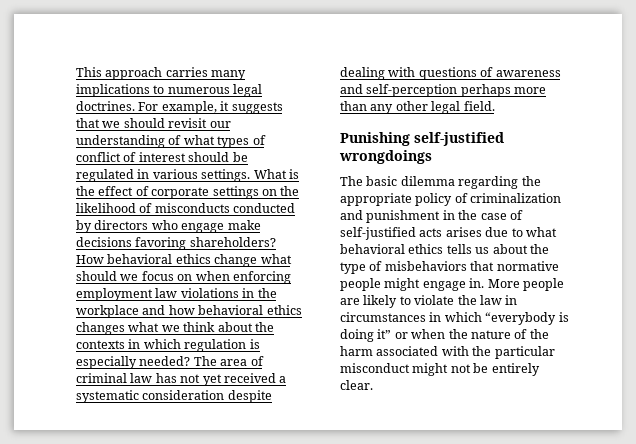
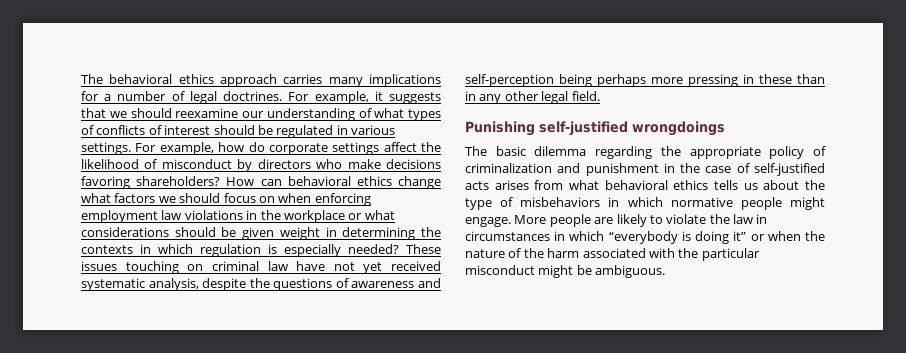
[76,67,102,77] This -> [81,74,214,84] The behavioral ethics
[153,85,230,94] to numerous -> [81,91,185,101] for a number of
[168,118,208,128] revisit -> [175,108,239,118] reexamine
[76,152,121,162] conflict -> [96,125,146,135] conflicts
[253,169,299,179] [76,186,149,196] What is the effect of -> [135,142,265,155] For example, how do
[261,189,277,196] on -> [383,142,417,152] affect
[154,203,296,213] misconducts conducted -> [161,159,232,169] misconduct
[181,223,225,233] engage -> (343, 164) none
(104, 259) none -> [260,179,282,186] can
[76,271,139,281] should we -> [114,193,221,203] factors we should
[142,305,302,315] [76,322,253,335] and how behavioral ethics changes what we think about -> [348,210,395,220] [81,227,416,240] or what considerations should be given weight in determining
[193,356,264,366] The area of -> [406,244,441,254] [81,261,204,274] These issues touching on
[155,373,177,383] has -> [296,261,326,271] have
[279,376,287,383] [76,390,272,403] [340,67,416,80] a systematic consideration despite dealing with -> [81,278,270,291] systematic analysis, despite the
(458, 90) none -> [559,74,592,87] being
[340,101,367,111] than -> [688,74,825,87] [465,91,476,101] pressing in these than in
[485,227,523,237] due to -> [534,180,564,190] from
[470,261,495,271] that -> [608,197,663,207] in which
[422,278,485,291] engage in. -> [465,217,511,227] engage.
[450,363,540,376] [340,380,373,390] not be entirely clear. -> [576,265,666,278] be ambiguous.

